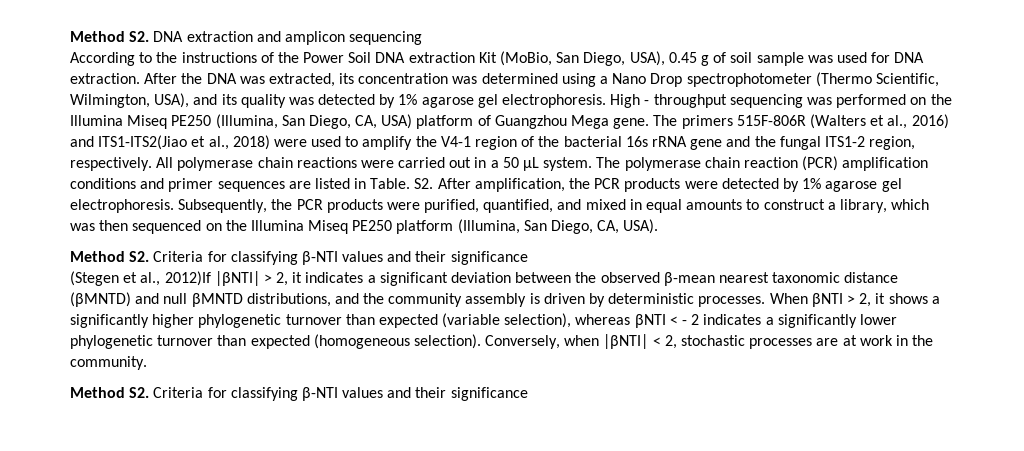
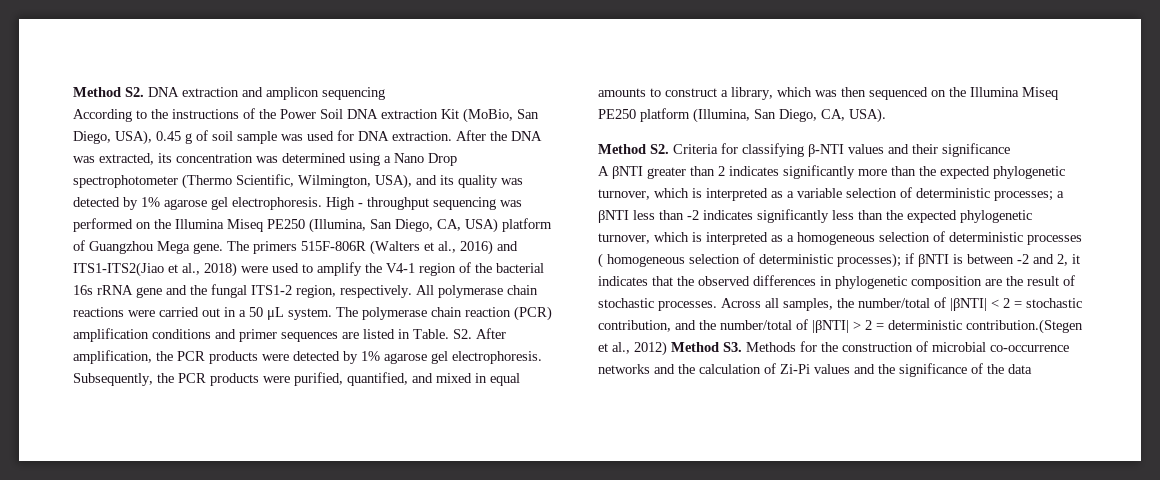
[70,271,899,286] [70,292,940,307] [70,313,897,328] [70,334,934,349] [70,356,147,370] [70,387,528,401] (Stegen et al., 2012)If |βNTI| > 2, it indicates a significant deviation between the observed β-mean nearest taxonomic distance (βMNTD) and null βMNTD distributions, and the community assembly is driven by deterministic processes. When βNTI > 2, it shows a significantly higher phylogenetic turnover than expected (variable selection), whereas βNTI < - 2 indicates a significantly lower phylogenetic turnover than expected (homogeneous selection). Conversely, when |βNTI| < 2, stochastic processes are at work in the community. // Method S2. Criteria for classifying β-NTI values and their significance -> [598,165,1065,179] [598,187,1064,201] [598,209,1032,223] [598,231,1082,245] [598,253,1080,268] [598,275,1075,289] [598,297,1082,311] [598,319,1083,334] [598,341,1069,356] [598,363,1032,377] A βNTI greater than 2 indicates significantly more than the expected phylogenetic turnover, which is interpreted as a variable selection of deterministic processes; a βNTI less than -2 indicates significantly less than the expected phylogenetic turnover, which is interpreted as a homogeneous selection of deterministic processes ( homogeneous selection of deterministic processes); if βNTI is between -2 and 2, it indicates that the observed differences in phylogenetic composition are the result of stochastic processes. Across all samples, the number/total of |βNTI| < 2 = stochastic contribution, and the number/total of |βNTI| > 2 = deterministic contribution.(Stegen et al., 2012) Method S3. Methods for the construction of microbial co-occurrence networks and the calculation of Zi-Pi values and the significance of the data

